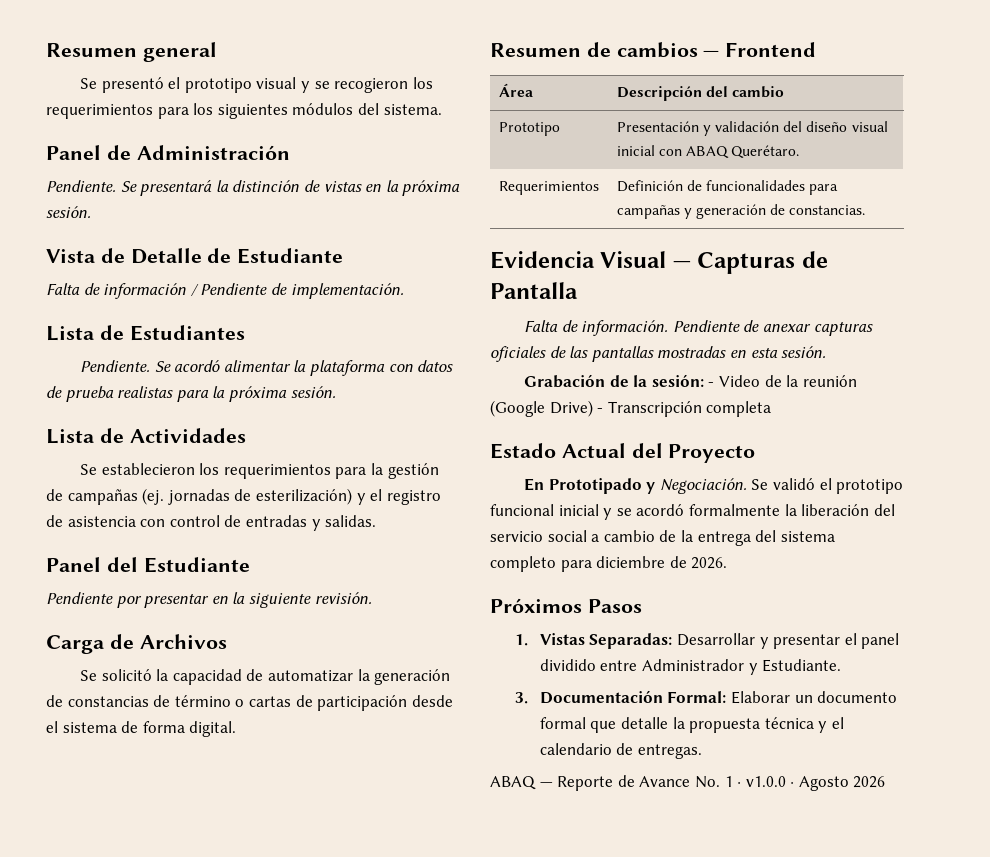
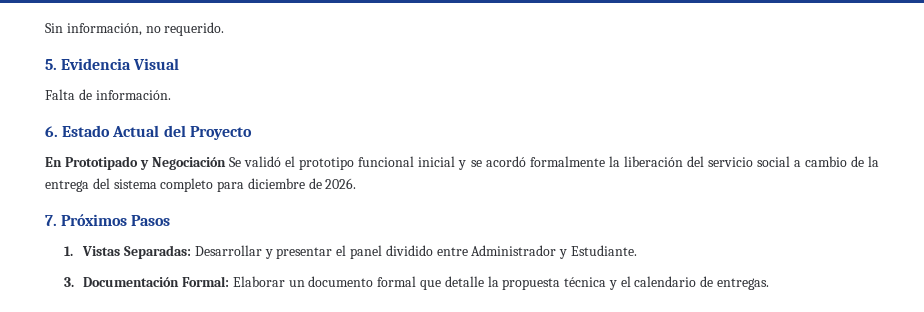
[46,42,217,62] [80,77,433,93] [46,103,442,119] [46,145,290,160] [46,180,461,196] [46,206,91,218] [46,248,344,264] [46,283,404,299] [46,325,245,341] [80,360,454,376] [46,386,336,402] [46,428,246,444] [80,463,439,479] [46,488,441,505] [46,515,377,531] [46,557,250,573] [46,592,372,608] [46,634,227,654] [80,669,451,685] [46,695,453,711] [46,721,237,737] [490,42,817,58] [498,83,533,97] [616,86,784,101] [498,122,560,136] [616,121,888,136] [616,145,800,159] [498,181,599,195] [616,180,839,195] [616,204,866,219] [490,251,828,274] [490,282,578,299] [524,320,873,336] [490,346,827,362] [524,374,857,388] [490,400,772,417] Resumen general // Se presentó el prototipo visual y se recogieron los requerimientos para los siguientes módulos del sistema. // Panel de Administración // Pendiente. Se presentará la distinción de vistas en la próxima sesión. // Vista de Detalle de Estudiante // Falta de información / Pendiente de implementación. // Lista de Estudiantes // Pendiente. Se acordó alimentar la plataforma con datos de prueba realistas para la próxima sesión. // Lista de Actividades // Se establecieron los requerimientos para la gestión de campañas (ej. jornadas de esterilización) y el registro de asistencia con control de entradas y salidas. // Panel del Estudiante // Pendiente por presentar en la siguiente revisión. // Carga de Archivos // Se solicitó la capacidad de automatizar la generación de constancias de término o cartas de participación desde el sistema de forma digital. // Resumen de cambios — Frontend // Área | Descripción del cambio // Prototipo | Presentación y validación del diseño visual inicial con ABAQ Querétaro. // Requerimientos | Definición de funcionalidades para campañas y generación de constancias. // Evidencia Visual — Capturas de Pantalla // Falta de información. Pendiente de anexar capturas oficiales de las pantallas mostradas en esta sesión. // Grabación de la sesión: - Video de la reunión (Google Drive) - Transcripción completa // -> [45,22,225,36] [45,58,180,70] [45,89,171,100] [45,126,58,137] Sin información, no requerido. // 5. Evidencia Visual // Falta de información. // 6.
[659,478,747,494] Negociación. -> [152,157,227,170] Negociación
(728, 563) none -> [45,215,57,226] 7.
[490,775,886,791] // ABAQ — Reporte de Avance No. 1 · v1.0.0 · Agosto 2026 -> (770, 284) none

